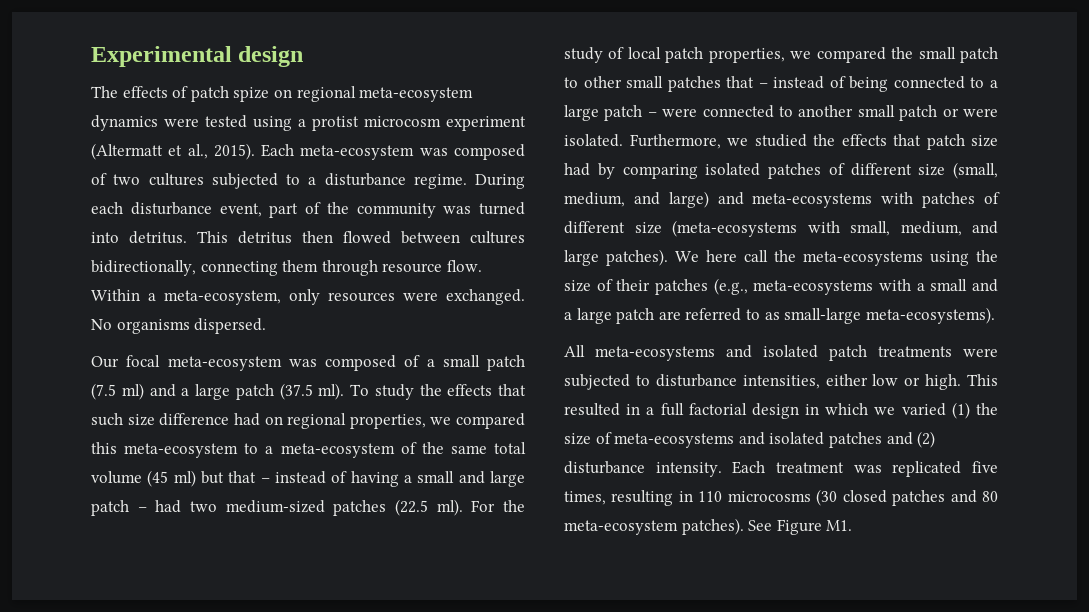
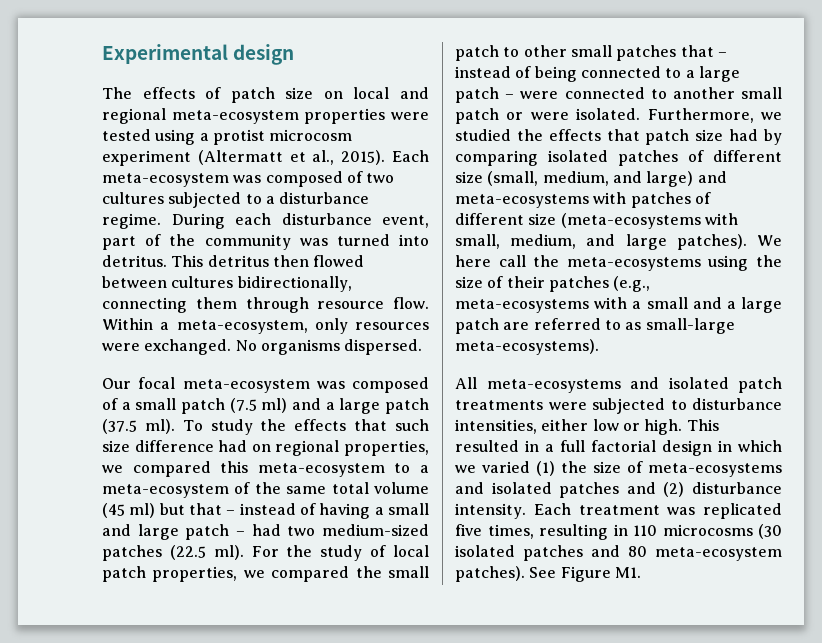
[233,87,292,102] spize on -> [285,87,429,99] size on local and
[91,115,158,131] dynamics -> [304,108,386,124] properties
[842,490,887,503] closed -> [455,545,515,557] isolated

